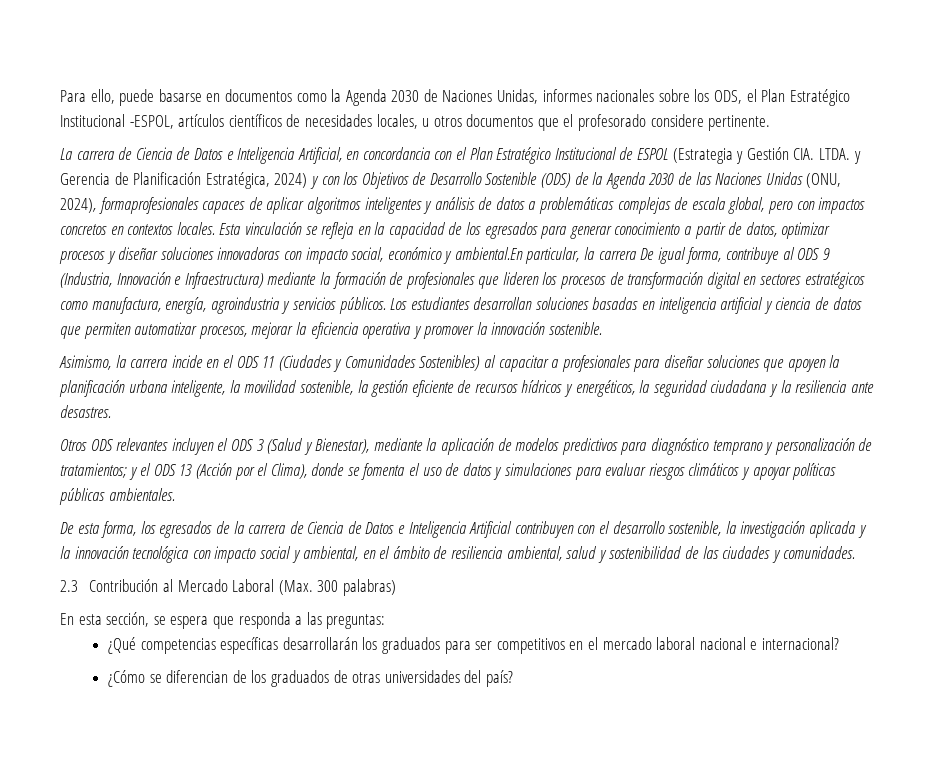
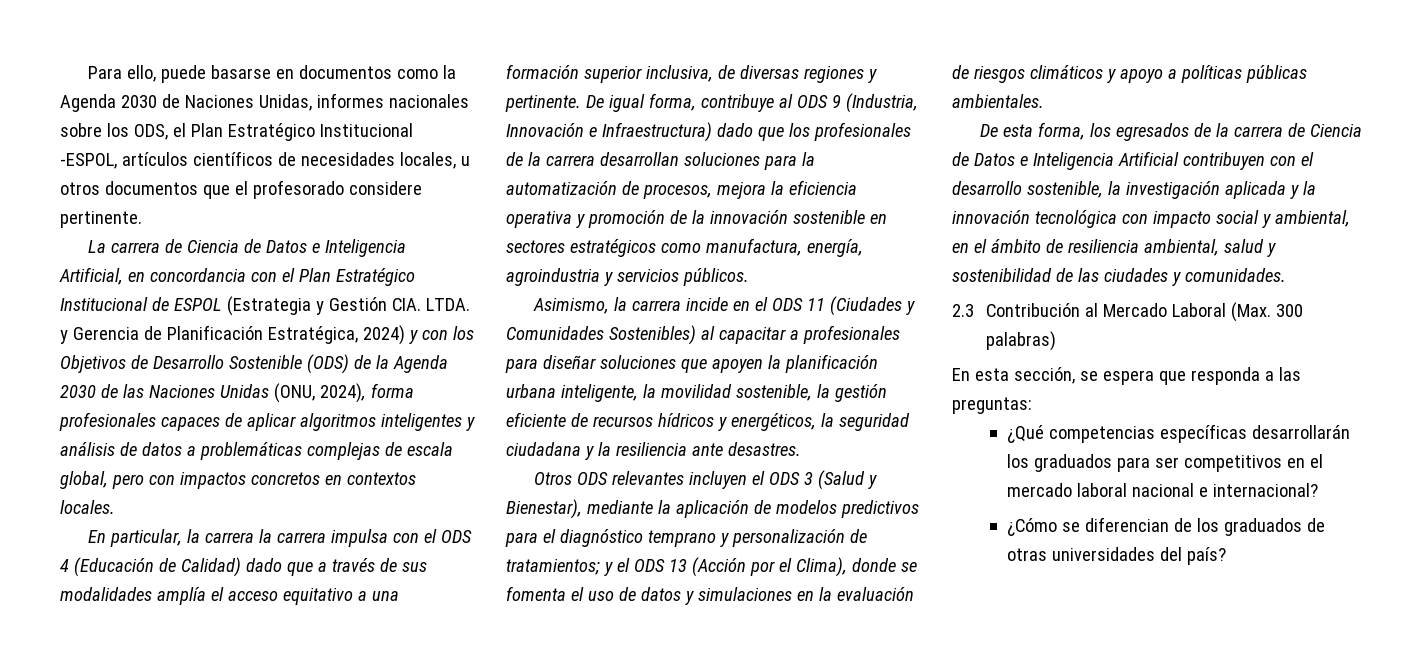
[98,197,199,214] formaprofesionales -> [370,383,414,398] [59,412,156,431] forma profesionales
[219,222,831,239] [59,247,637,264] Esta vinculación se refleja en la capacidad de los egresados para generar conocimiento a partir de datos, optimizar procesos y diseñar soluciones innovadoras con impacto social, económico y ambiental.En particular, la carrera -> [88,529,473,547] [60,557,427,577] [60,587,399,605] [506,64,877,83] [505,95,581,112] // En particular, la carrera la carrera impulsa con el ODS 4 (Educación de Calidad) dado que a través de sus modalidades amplía el acceso equitativo a una formación superior inclusiva, de diversas regiones y pertinente.
[267,272,741,289] mediante la formación de profesionales que lideren los procesos de transformación digital -> [716,122,911,141] [506,152,815,170] [506,180,857,199] [506,210,865,228] dado que los profesionales de la carrera desarrollan soluciones para la automatización de procesos, mejora la eficiencia operativa y promoción de la innovación sostenible
[390,297,862,314] [60,322,603,339] Los estudiantes desarrollan soluciones basadas en inteligencia artificial y ciencia de datos que permiten automatizar procesos, mejorar la eficiencia operativa y promover la innovación sostenible. -> (749, 277) none
(648, 448) none -> [542,529,556,543] el
[574,463,647,480] para evaluar -> [796,587,914,601] [952,65,969,79] en la evaluación de
[752,467,791,480] apoyar -> [1119,69,1177,83] apoyo a

